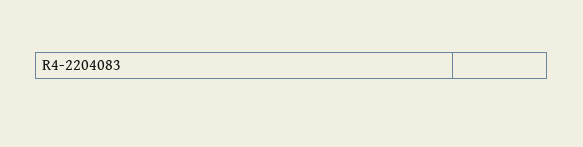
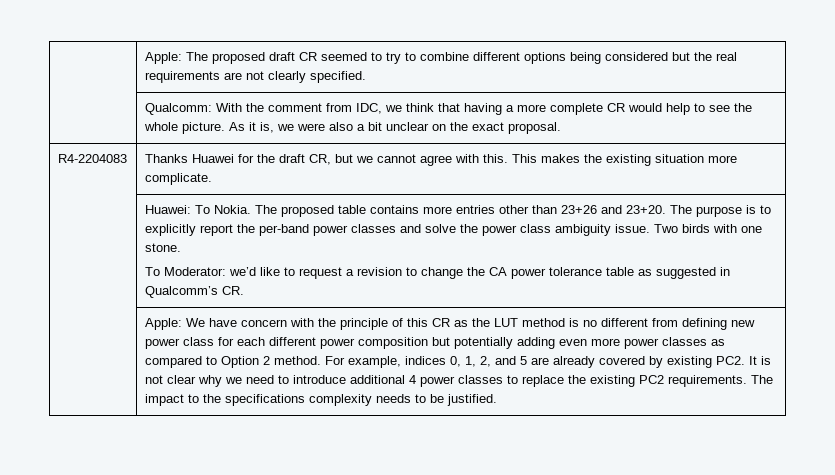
[41,60,121,70] R4-2204083 | -> [144,52,737,64] [144,71,366,83] [144,103,752,115] [143,122,561,134] [57,154,127,163] [144,154,737,166] [144,173,212,185] [144,205,771,217] [144,224,762,236] [144,243,181,252] [144,267,730,279] [144,286,244,298] [144,318,755,330] [144,337,725,349] [144,356,771,368] [144,375,773,387] [144,394,497,406] | Apple: The proposed draft CR seemed to try to combine different options being considered but the real requirements are not clearly specified. // | Qualcomm: With the comment from IDC, we think that having a more complete CR would help to see the whole picture. As it is, we were also a bit unclear on the exact proposal. // R4-2204083 | Thanks Huawei for the draft CR, but we cannot agree with this. This makes the existing situation more complicate. // | Huawei: To Nokia. The proposed table contains more entries other than 23+26 and 23+20. The purpose is to explicitly report the per-band power classes and solve the power class ambiguity issue. Two birds with one stone. // To Moderator: we’d like to request a revision to change the CA power tolerance table as suggested in Qualcomm’s CR. // | Apple: We have concern with the principle of this CR as the LUT method is no different from defining new power class for each different power composition but potentially adding even more power classes as compared to Option 2 method. For example, indices 0, 1, 2, and 5 are already covered by existing PC2. It is not clear why we need to introduce additional 4 power classes to replace the existing PC2 requirements. The impact to the specifications complexity needs to be justified.

